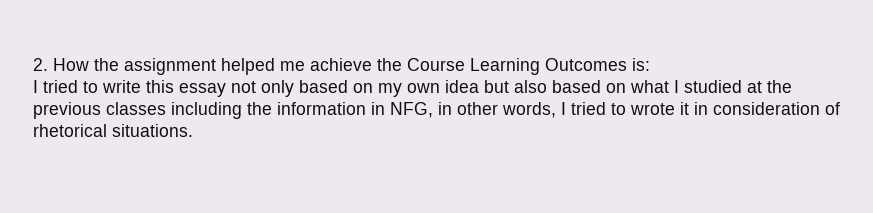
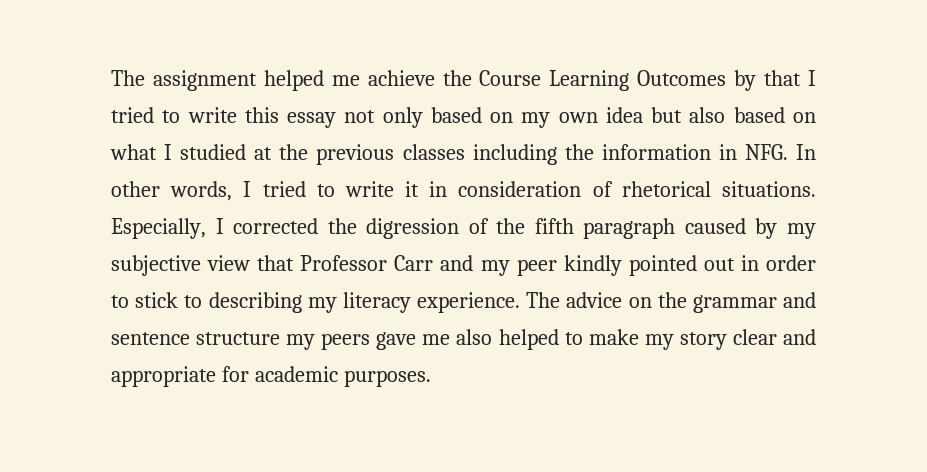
[33,58,119,71] 2. How the -> [111,70,145,86] The
[632,58,650,71] is: // -> [734,70,802,91] by that
[390,102,452,118] NFG, in -> [744,144,817,160] NFG. In
[630,103,675,115] wrote -> [344,181,394,197] write
(193, 130) none -> [111,218,816,239] [111,255,816,276] [111,292,816,313] [111,329,817,350] [111,366,431,387] Especially, I corrected the digression of the fifth paragraph caused by my subjective view that Professor Carr and my peer kindly pointed out in order to stick to describing my literacy experience. The advice on the grammar and sentence structure my peers gave me also helped to make my story clear and appropriate for academic purposes.

